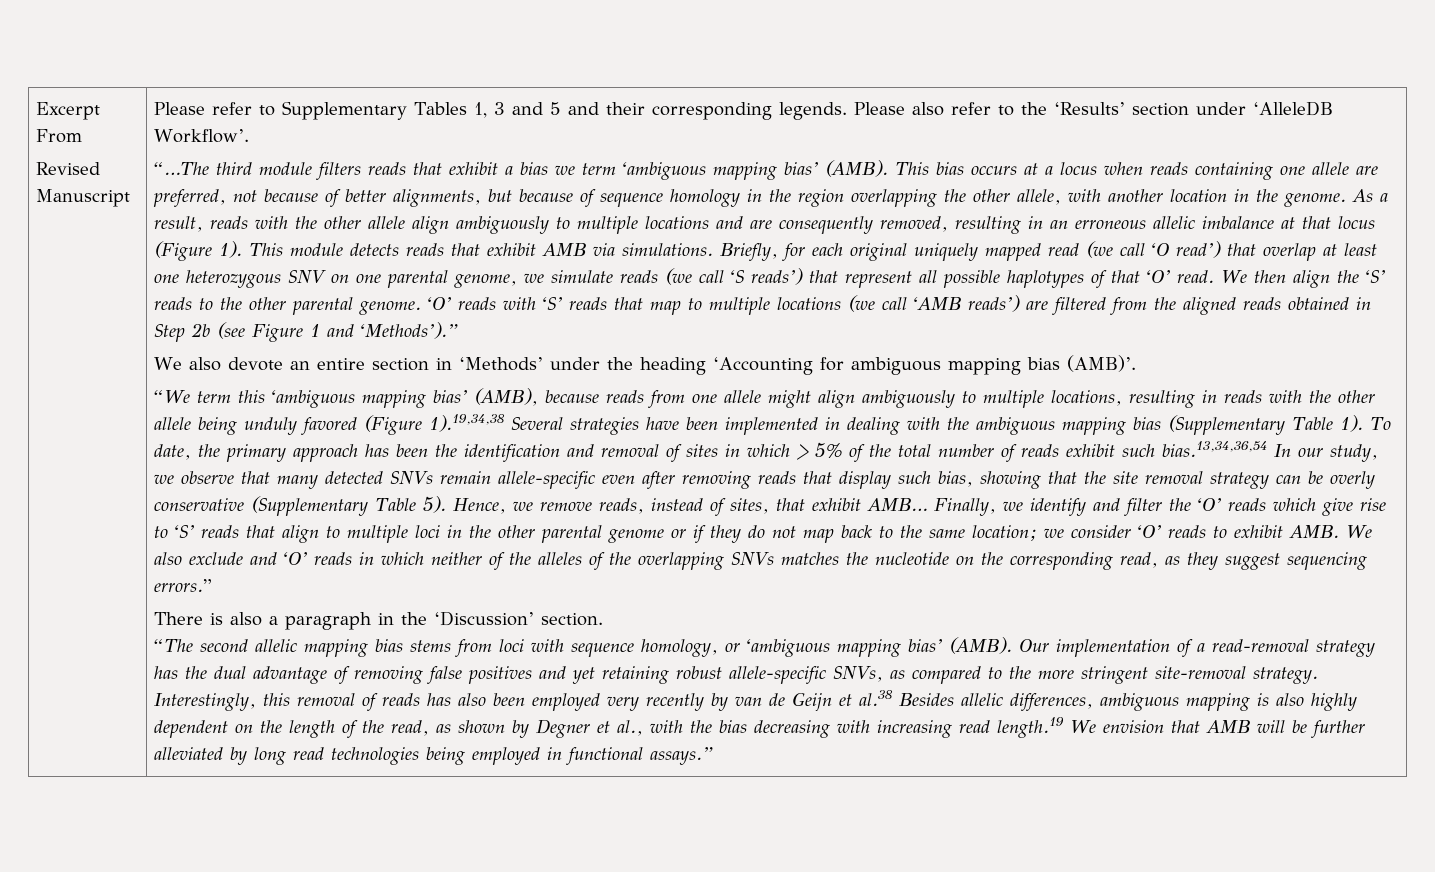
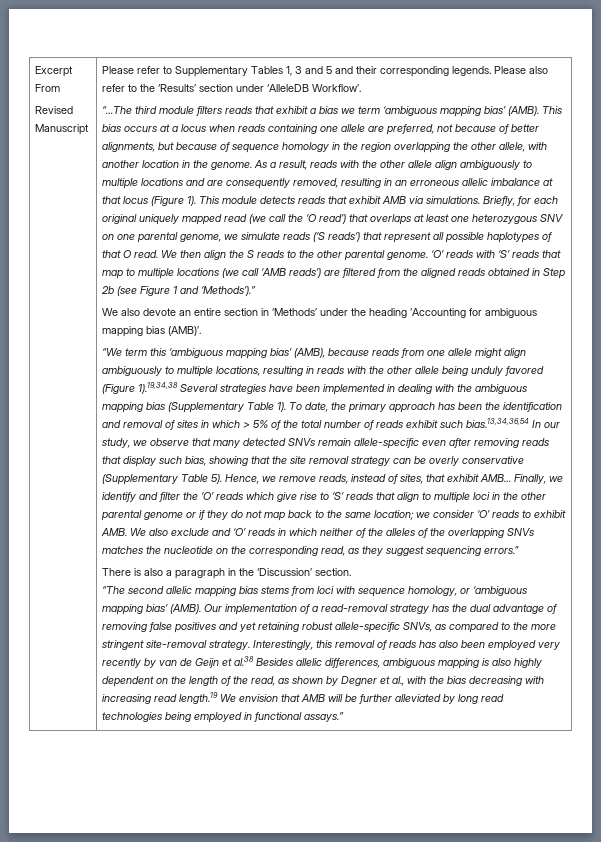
(1146, 249) none -> [288,214,304,222] the
[1263,243,1317,261] overlap -> [370,214,412,225] overlaps
[665,268,746,285] (we call ‘S -> [313,232,326,242] (‘S
[1147,270,1171,283] ‘O’ -> [123,250,132,258] O
[1366,270,1386,283] ‘S’ -> [247,250,255,258] S

